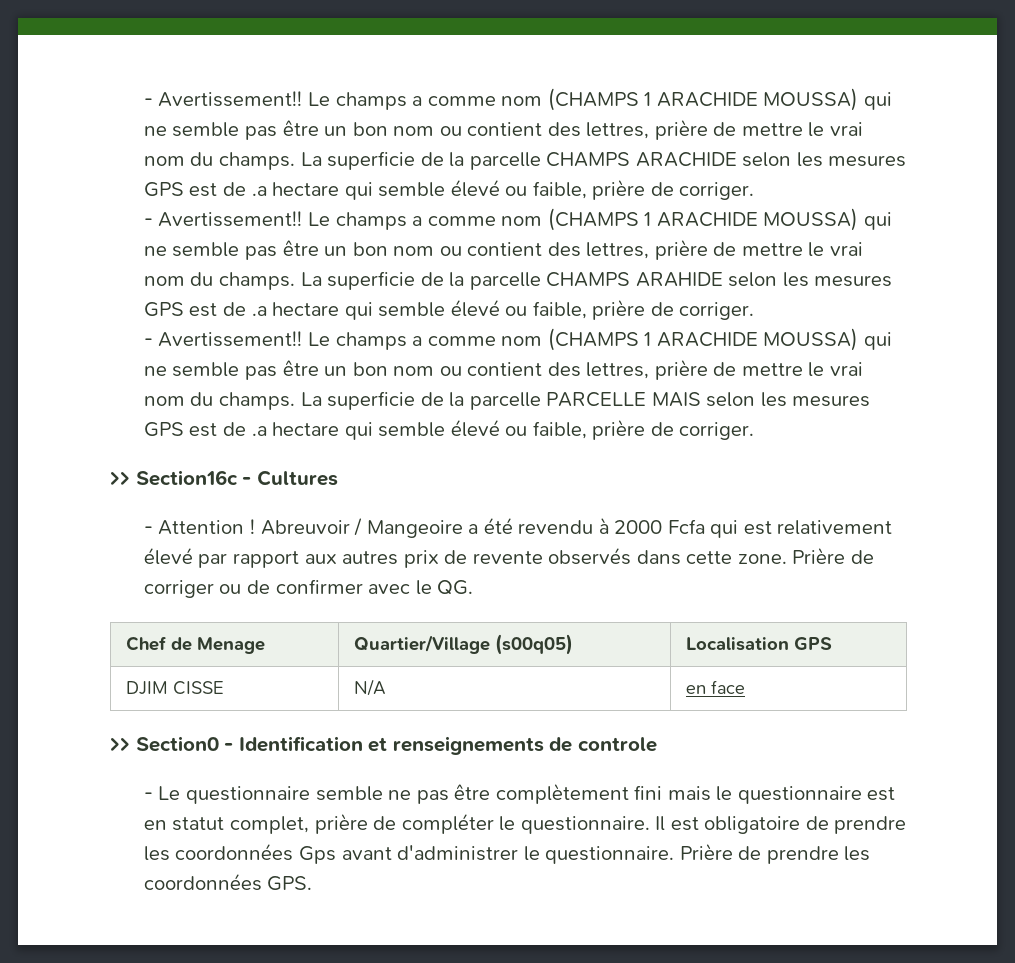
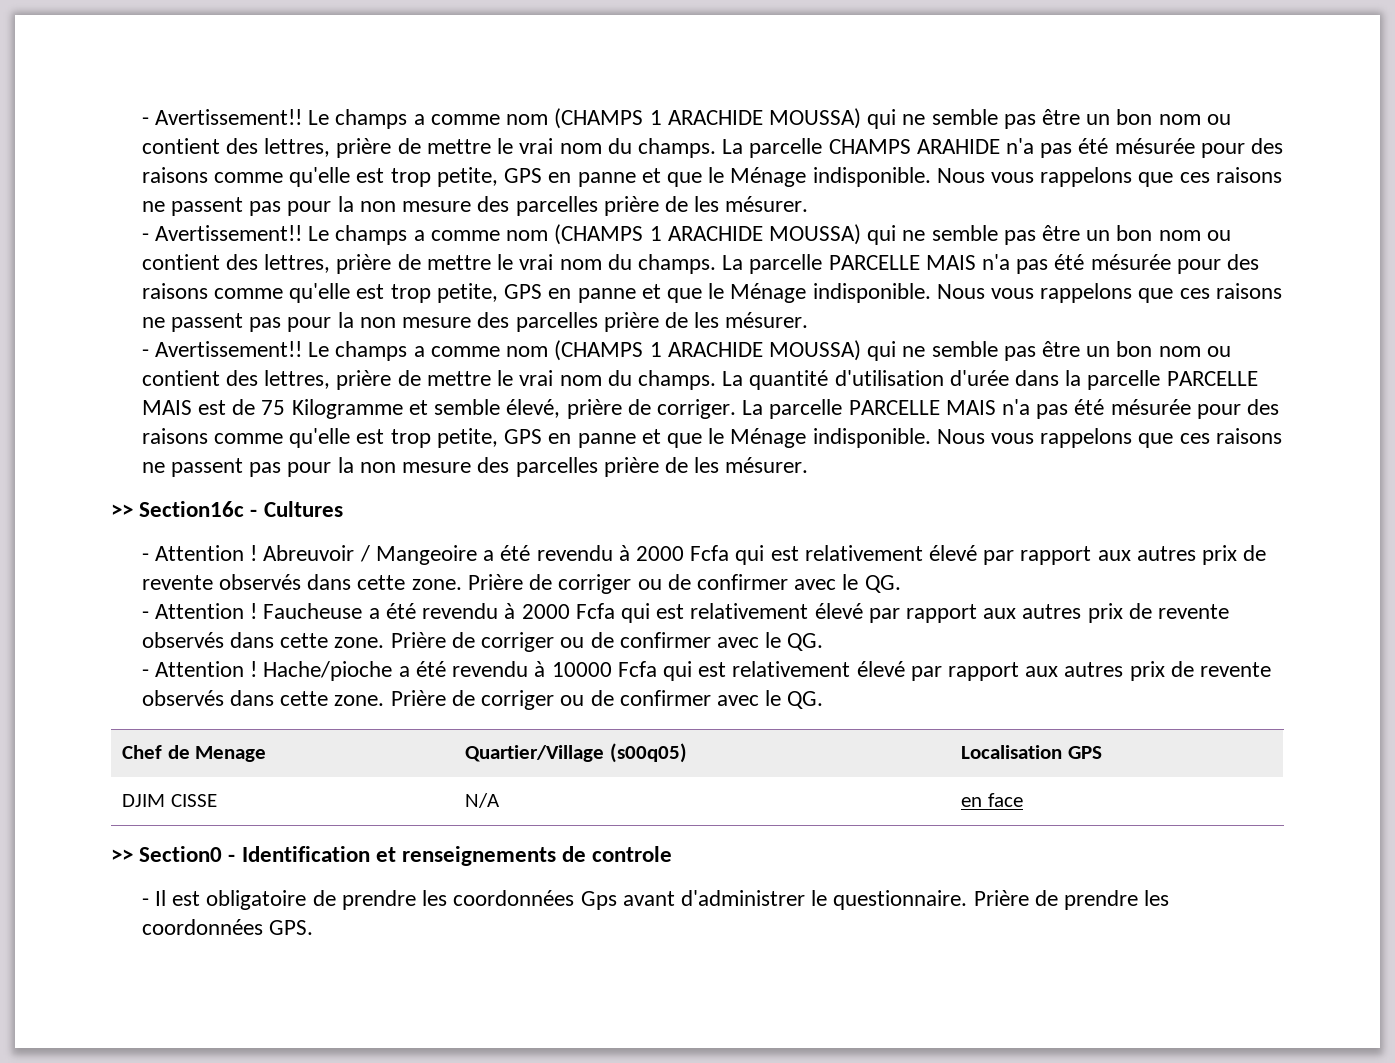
[327,151,907,170] [143,179,755,200] superficie de la parcelle CHAMPS ARACHIDE selon les mesures GPS est de .a hectare qui semble élevé ou faible, prière de corriger. -> [749,138,1284,158] [141,167,1282,187] [141,196,809,216] parcelle CHAMPS ARAHIDE n'a pas été mésurée pour des raisons comme qu'elle est trop petite, GPS en panne et que le Ménage indisponible. Nous vous rappelons que ces raisons ne passent pas pour la non mesure des parcelles prière de les mésurer.
[327,271,893,290] [143,299,755,320] superficie de la parcelle CHAMPS ARAHIDE selon les mesures GPS est de .a hectare qui semble élevé ou faible, prière de corriger. -> [749,254,1260,274] [141,283,1282,303] [141,312,809,332] parcelle PARCELLE MAIS n'a pas été mésurée pour des raisons comme qu'elle est trop petite, GPS en panne et que le Ménage indisponible. Nous vous rappelons que ces raisons ne passent pas pour la non mesure des parcelles prière de les mésurer.
[327,391,871,410] [143,419,755,440] superficie de la parcelle PARCELLE MAIS selon les mesures GPS est de .a hectare qui semble élevé ou faible, prière de corriger. -> [749,370,1258,390] [141,399,1280,419] [141,428,1282,448] [141,457,809,477] quantité d'utilisation d'urée dans la parcelle PARCELLE MAIS est de 75 Kilogramme et semble élevé, prière de corriger. La parcelle PARCELLE MAIS n'a pas été mésurée pour des raisons comme qu'elle est trop petite, GPS en panne et que le Ménage indisponible. Nous vous rappelons que ces raisons ne passent pas pour la non mesure des parcelles prière de les mésurer.
(474, 587) none -> [141,603,1230,623] [141,632,824,652] [141,661,1272,681] [141,690,824,710] // - Attention ! Faucheuse a été revendu à 2000 Fcfa qui est relativement élevé par rapport aux autres prix de revente observés dans cette zone. Prière de corriger ou de confirmer avec le QG. // - Attention ! Hache/pioche a été revendu à 10000 Fcfa qui est relativement élevé par rapport aux autres prix de revente observés dans cette zone. Prière de corriger ou de confirmer avec le QG.
[158,783,896,804] [143,813,650,834] Le questionnaire semble ne pas être complètement fini mais le questionnaire est en statut complet, prière de compléter le questionnaire. -> (149, 902) none

